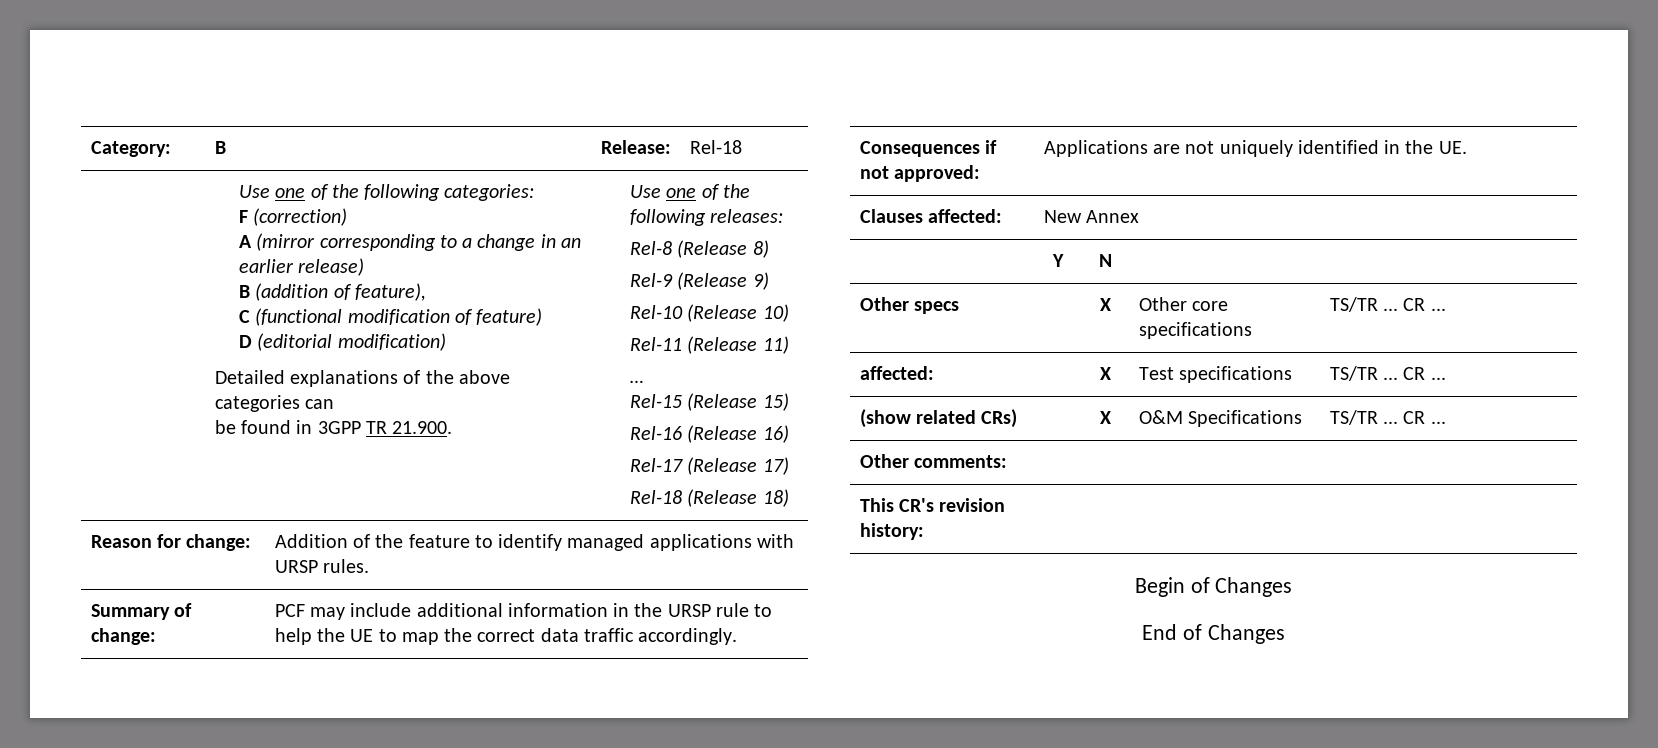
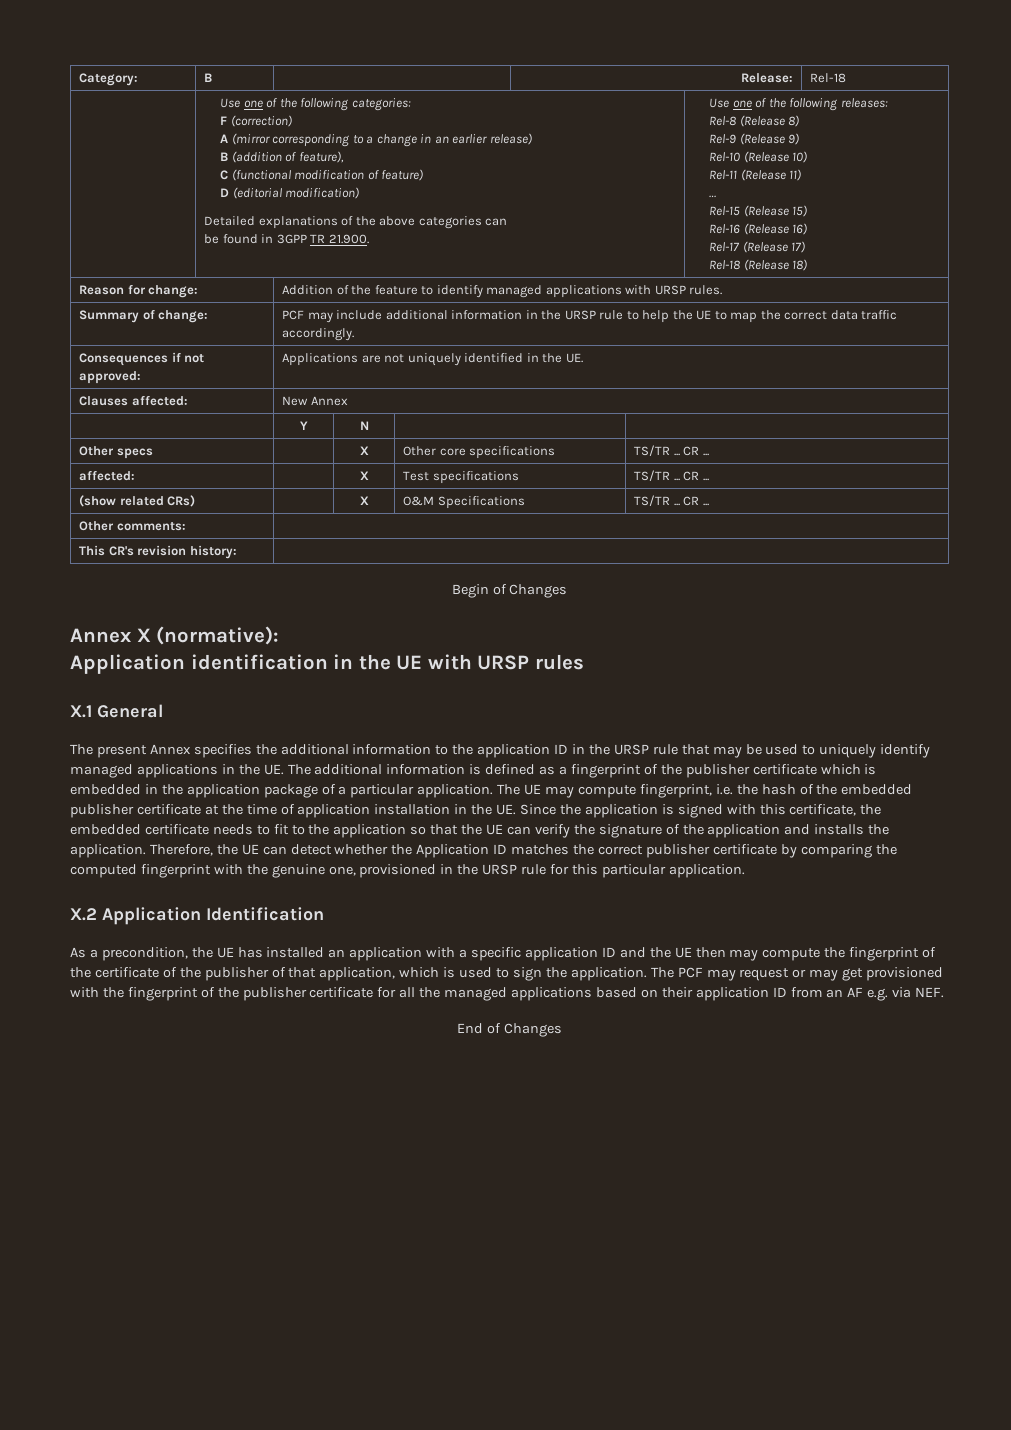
(1293, 587) none -> [70,626,280,645] [70,654,584,674] [70,704,163,718] [70,744,931,758] [70,764,877,778] [70,784,913,798] [70,804,882,818] [70,824,890,838] [70,844,897,858] [70,864,745,878] [70,907,324,925] [70,947,937,961] [70,967,944,981] [70,987,945,1001] // Annex X (normative): // Application identification in the UE with URSP rules // X.1 General // The present Annex specifies the additional information to the application ID in the URSP rule that may be used to uniquely identify managed applications in the UE. The additional information is defined as a fingerprint of the publisher certificate which is embedded in the application package of a particular application. The UE may compute fingerprint, i.e. the hash of the embedded publisher certificate at the time of application installation in the UE. Since the application is signed with this certificate, the embedded certificate needs to fit to the application so that the UE can verify the signature of the application and installs the application. Therefore, the UE can detect whether the Application ID matches the correct publisher certificate by comparing the computed fingerprint with the genuine one, provisioned in the URSP rule for this particular application. // X.2 Application Identification // As a precondition, the UE has installed an application with a specific application ID and the UE then may compute the fingerprint of the certificate of the publisher of that application, which is used to sign the application. The PCF may request or may get provisioned with the fingerprint of the publisher certificate for all the managed applications based on their application ID from an AF e.g. via NEF.

